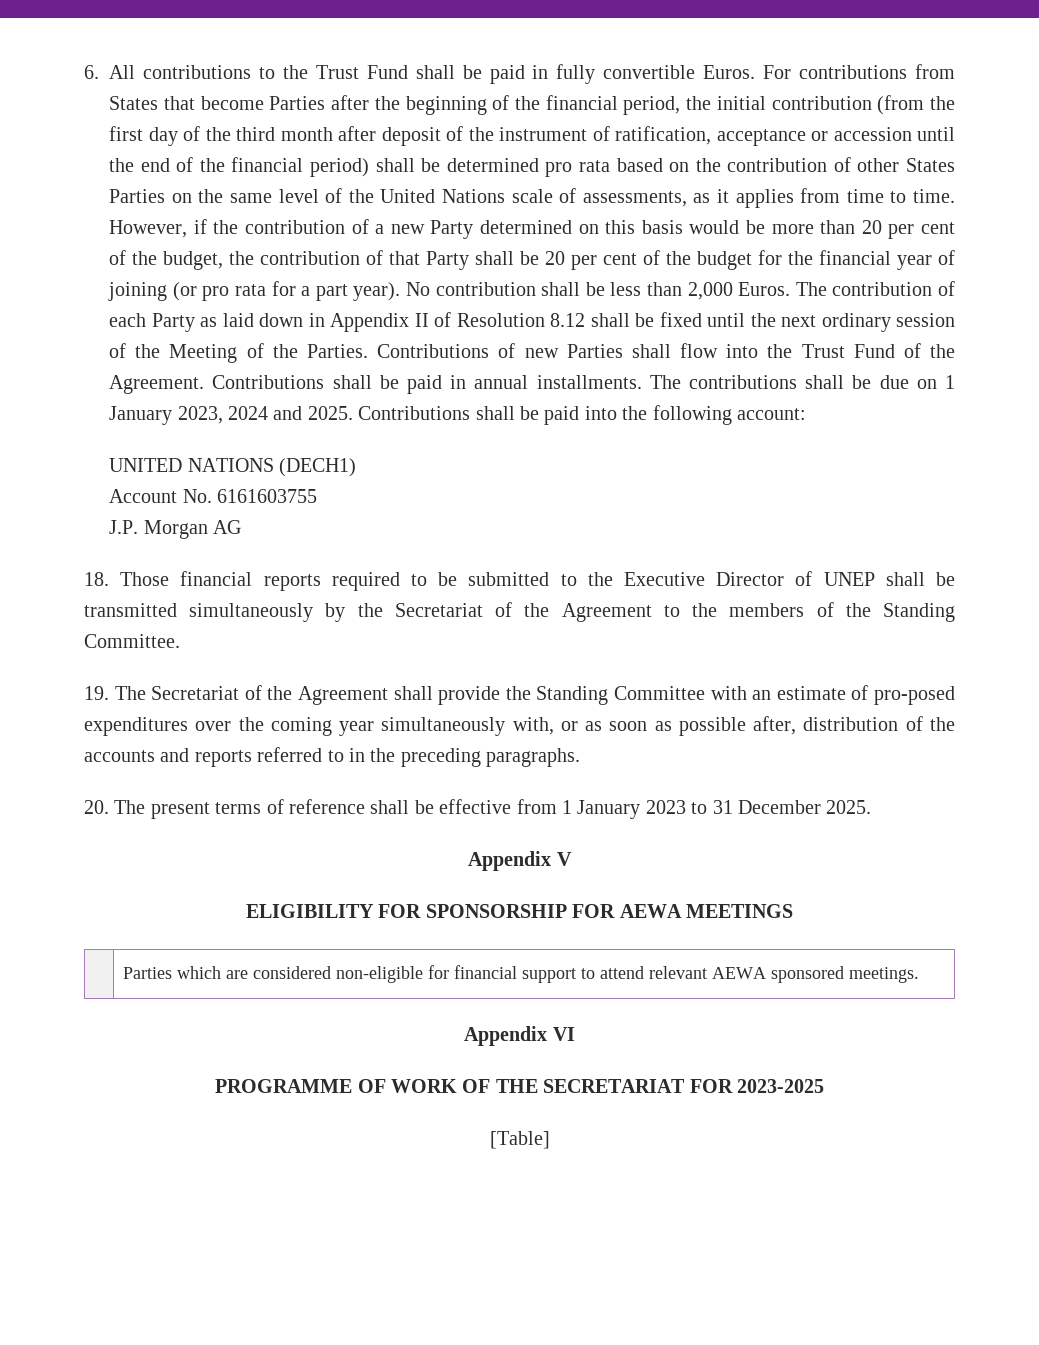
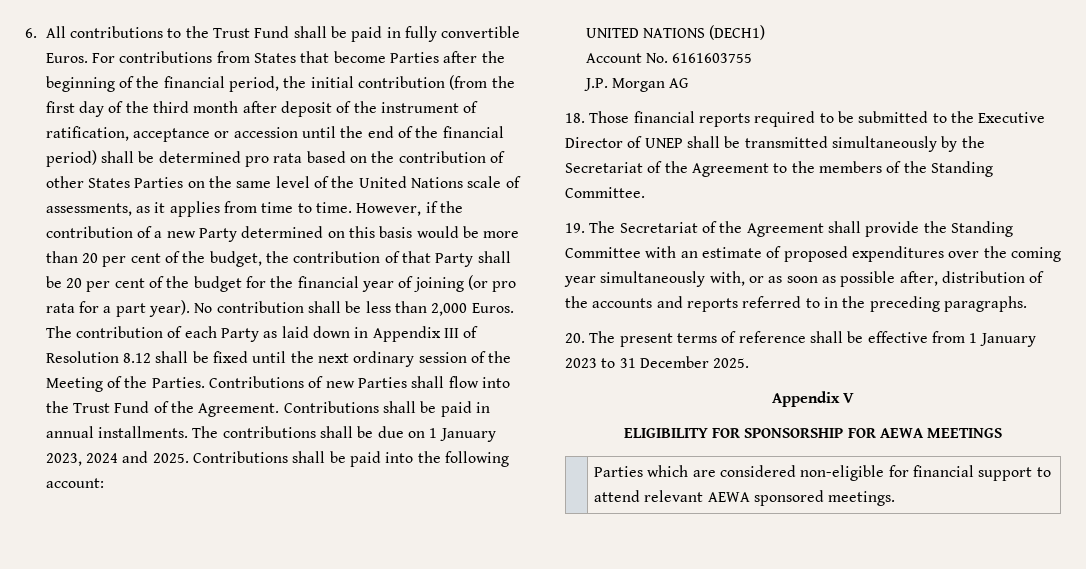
[414,313,429,327] II -> [443,328,459,338] III
[874,686,956,705] pro-posed -> [783,246,848,262] proposed
[464,1026,575,1046] [215,1079,824,1093] [489,1131,550,1149] // Appendix VI // PROGRAMME OF WORK OF THE SECRETARIAT FOR 2023-2025 // [Table] -> (896, 498) none

